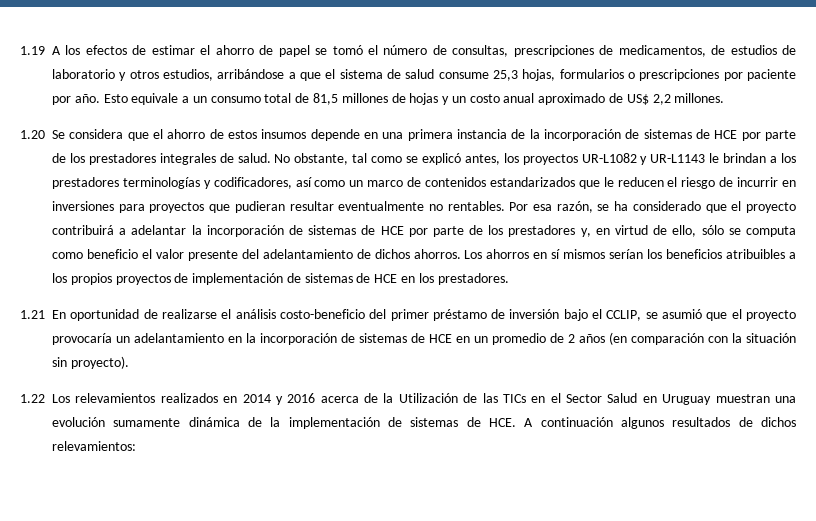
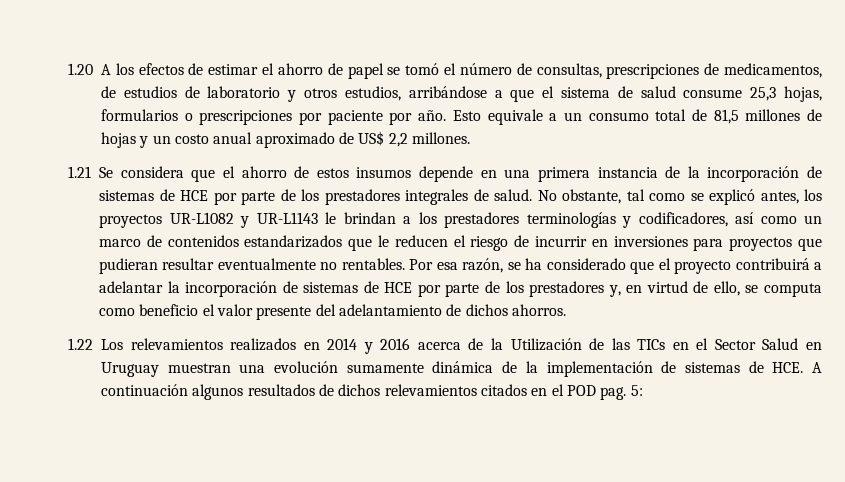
[20,46,45,55] 1.19 -> [68,63,93,75] 1.20
[20,130,45,139] 1.20 -> [68,166,91,178] 1.21
[701,225,724,235] sólo -> (740, 288) none
[464,249,796,259] [52,273,509,285] [20,309,796,321] [52,332,796,345] [52,356,129,369] Los ahorros en sí mismos serían los beneficios atribuibles a los propios proyectos de implementación de sistemas de HCE en los prestadores. // 1.21 En oportunidad de realizarse el análisis costo-beneficio del primer préstamo de inversión bajo el CCLIP, se asumió que el proyecto provocaría un adelantamiento en la incorporación de sistemas de HCE en un promedio de 2 años (en comparación con la situación sin proyecto). -> (566, 310) none
[52,441,136,451] relevamientos: -> [384,384,643,400] relevamientos citados en el POD pag. 5:

